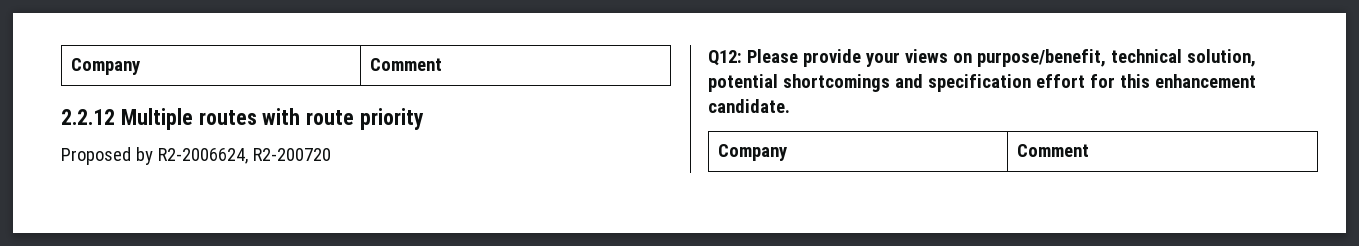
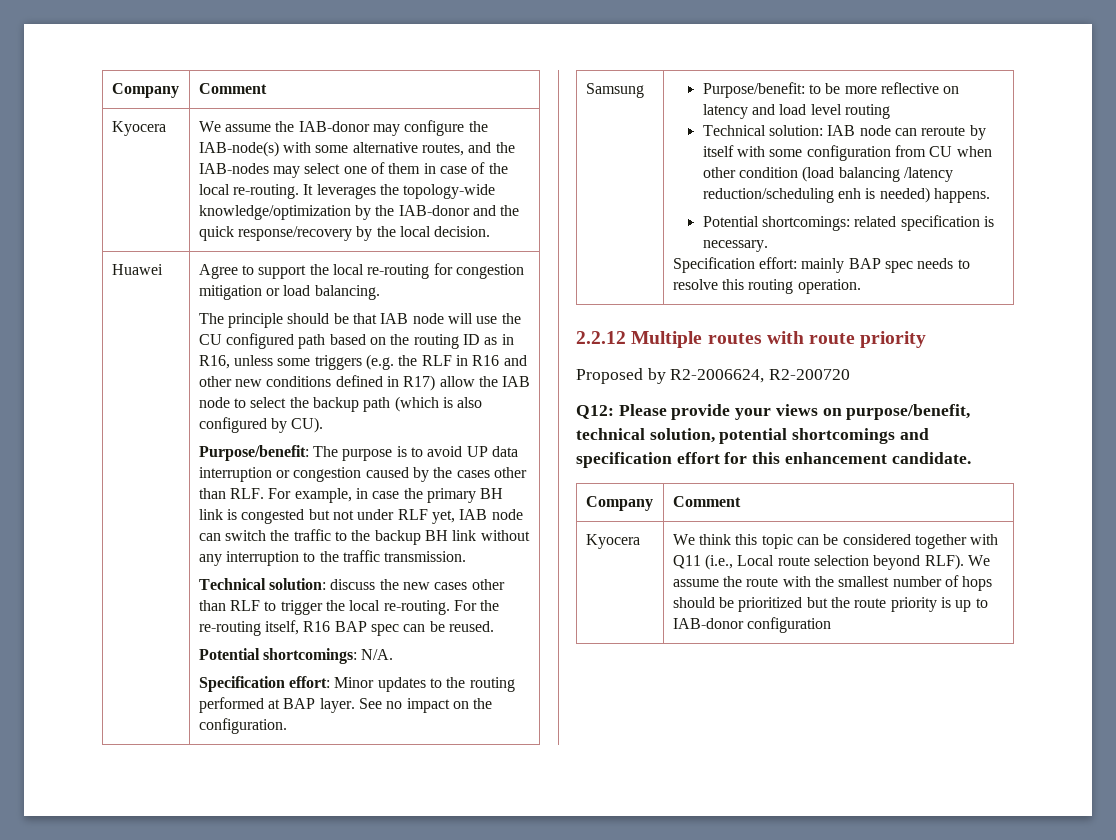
[71,58,141,75] [370,58,443,71] Company | Comment -> [111,83,179,98] [198,83,267,94] [111,121,166,136] [198,120,488,136] [198,141,515,157] [198,162,508,178] [198,184,496,199] [198,205,520,220] [198,226,491,241] [111,264,163,275] [198,263,524,279] [198,285,380,300] [198,313,521,328] [198,333,514,349] [198,354,527,370] [198,375,531,391] [198,396,483,412] [198,417,324,433] [198,445,518,461] [198,467,527,482] [198,488,504,503] [198,509,523,524] [198,529,530,545] [198,550,467,566] [198,578,505,590] [198,600,500,615] [198,620,494,636] [198,648,394,664] [198,676,515,692] [198,697,493,713] [198,718,287,734] [585,83,644,98] [702,82,960,98] [702,104,890,119] [702,125,986,140] [702,145,992,161] [702,166,953,182] [702,187,990,203] [702,215,994,231] [702,240,768,252] [672,257,970,273] [672,279,861,294] Company | Comment // Kyocera | We assume the IAB-donor may configure the IAB-node(s) with some alternative routes, and the IAB-nodes may select one of them in case of the local re-routing. It leverages the topology-wide knowledge/optimization by the IAB-donor and the quick response/recovery by the local decision. // Huawei | Agree to support the local re-routing for congestion mitigation or load balancing. // The principle should be that IAB node will use the CU configured path based on the routing ID as in R16, unless some triggers (e.g. the RLF in R16 and other new conditions defined in R17) allow the IAB node to select the backup path (which is also configured by CU). // Purpose/benefit: The purpose is to avoid UP data interruption or congestion caused by the cases other than RLF. For example, in case the primary BH link is congested but not under RLF yet, IAB node can switch the traffic to the backup BH link without any interruption to the traffic transmission. // Technical solution: discuss the new cases other than RLF to trigger the local re-routing. For the re-routing itself, R16 BAP spec can be reused. // Potential shortcomings: N/A. // Specification effort: Minor updates to the routing performed at BAP layer. See no impact on the configuration. // Samsung | Purpose/benefit: to be more reflective on latency and load level routing // Technical solution: IAB node can reroute by itself with some configuration from CU when other condition (load balancing /latency reduction/scheduling enh is needed) happens. // Potential shortcomings: related specification is necessary. // Specification effort: mainly BAP spec needs to resolve this routing operation.
(1090, 150) none -> [585,534,640,549] [672,534,999,549] [672,554,990,570] [672,575,993,591] [672,597,988,612] [672,617,831,633] // Kyocera | We think this topic can be considered together with Q11 (i.e., Local route selection beyond RLF). We assume the route with the smallest number of hops should be prioritized but the route priority is up to IAB-donor configuration

